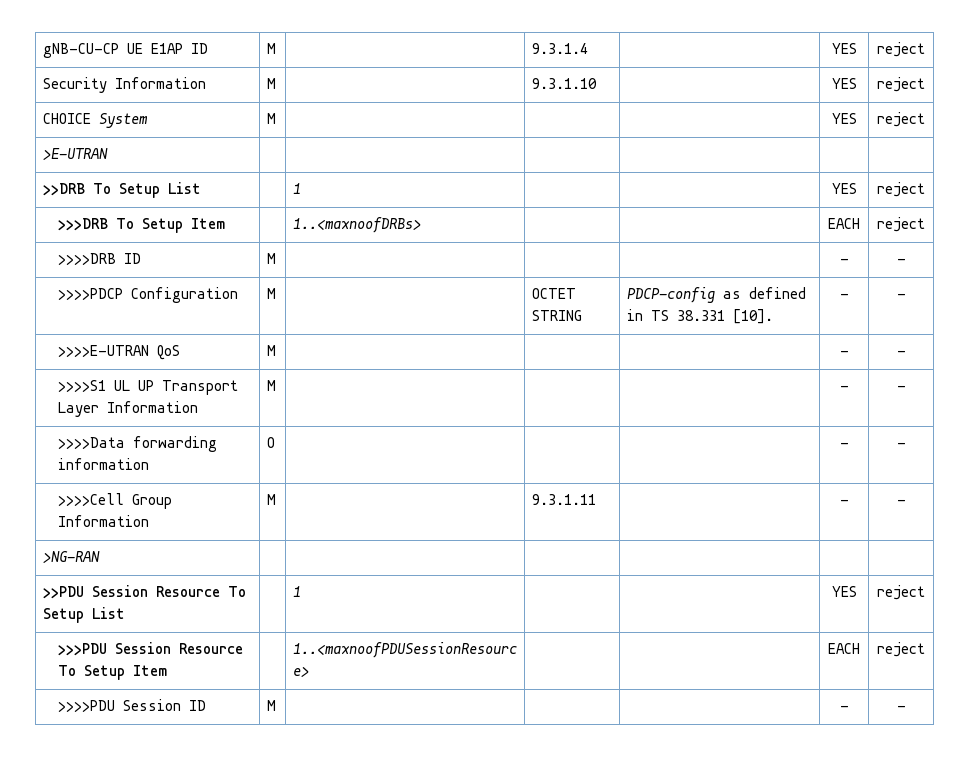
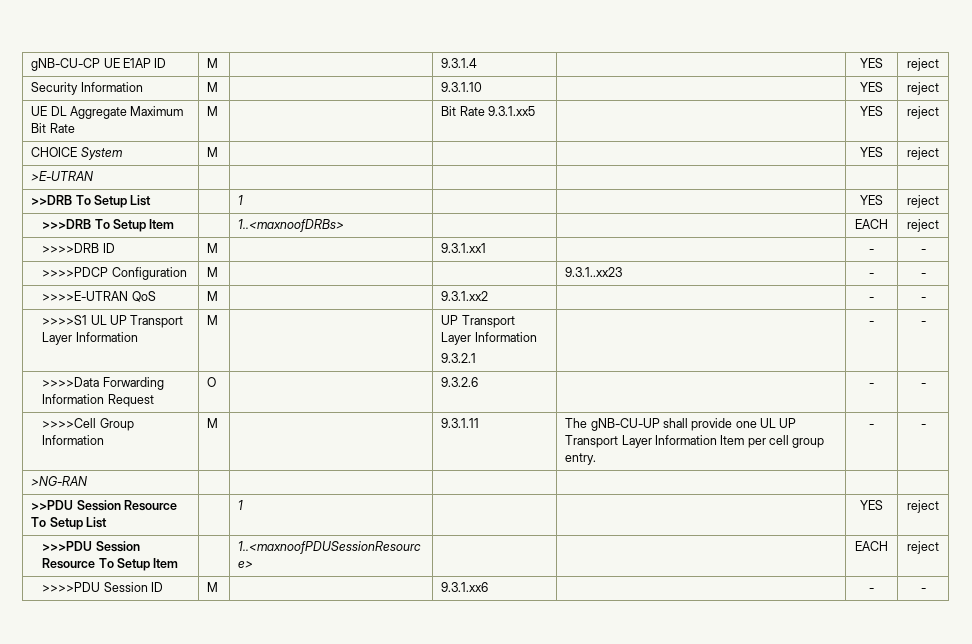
(925, 84) none -> [31,106,184,119] [31,123,75,133] [207,106,219,116] [441,106,535,116] [860,106,883,116] [907,106,939,119] // UE DL Aggregate Maximum Bit Rate | M | | Bit Rate 9.3.1.xx5 | | YES | reject
(276, 258) none -> [441,243,487,253] 9.3.1.xx1
[531,288,576,299] [531,310,582,321] [626,287,806,303] [626,309,773,324] OCTET STRING | PDCP-config as defined in TS 38.331 [10]. -> [565,267,623,277] | 9.3.1..xx23
(276, 350) none -> [441,291,489,301] 9.3.1.xx2
(276, 385) none -> [441,315,515,328] [441,332,537,345] [441,353,477,363] UP Transport Layer Information // 9.3.2.1
[132,436,217,452] [57,458,149,470] forwarding information -> [102,377,164,390] [42,394,154,407] Forwarding Information Request
(275, 442) none -> [441,377,479,387] 9.3.2.6
(596, 499) none -> [565,418,797,431] [565,435,825,448] [565,453,597,465] The gNB-CU-UP shall provide one UL UP Transport Layer Information Item per cell group entry.
(276, 705) none -> [441,582,489,592] 9.3.1.xx6

